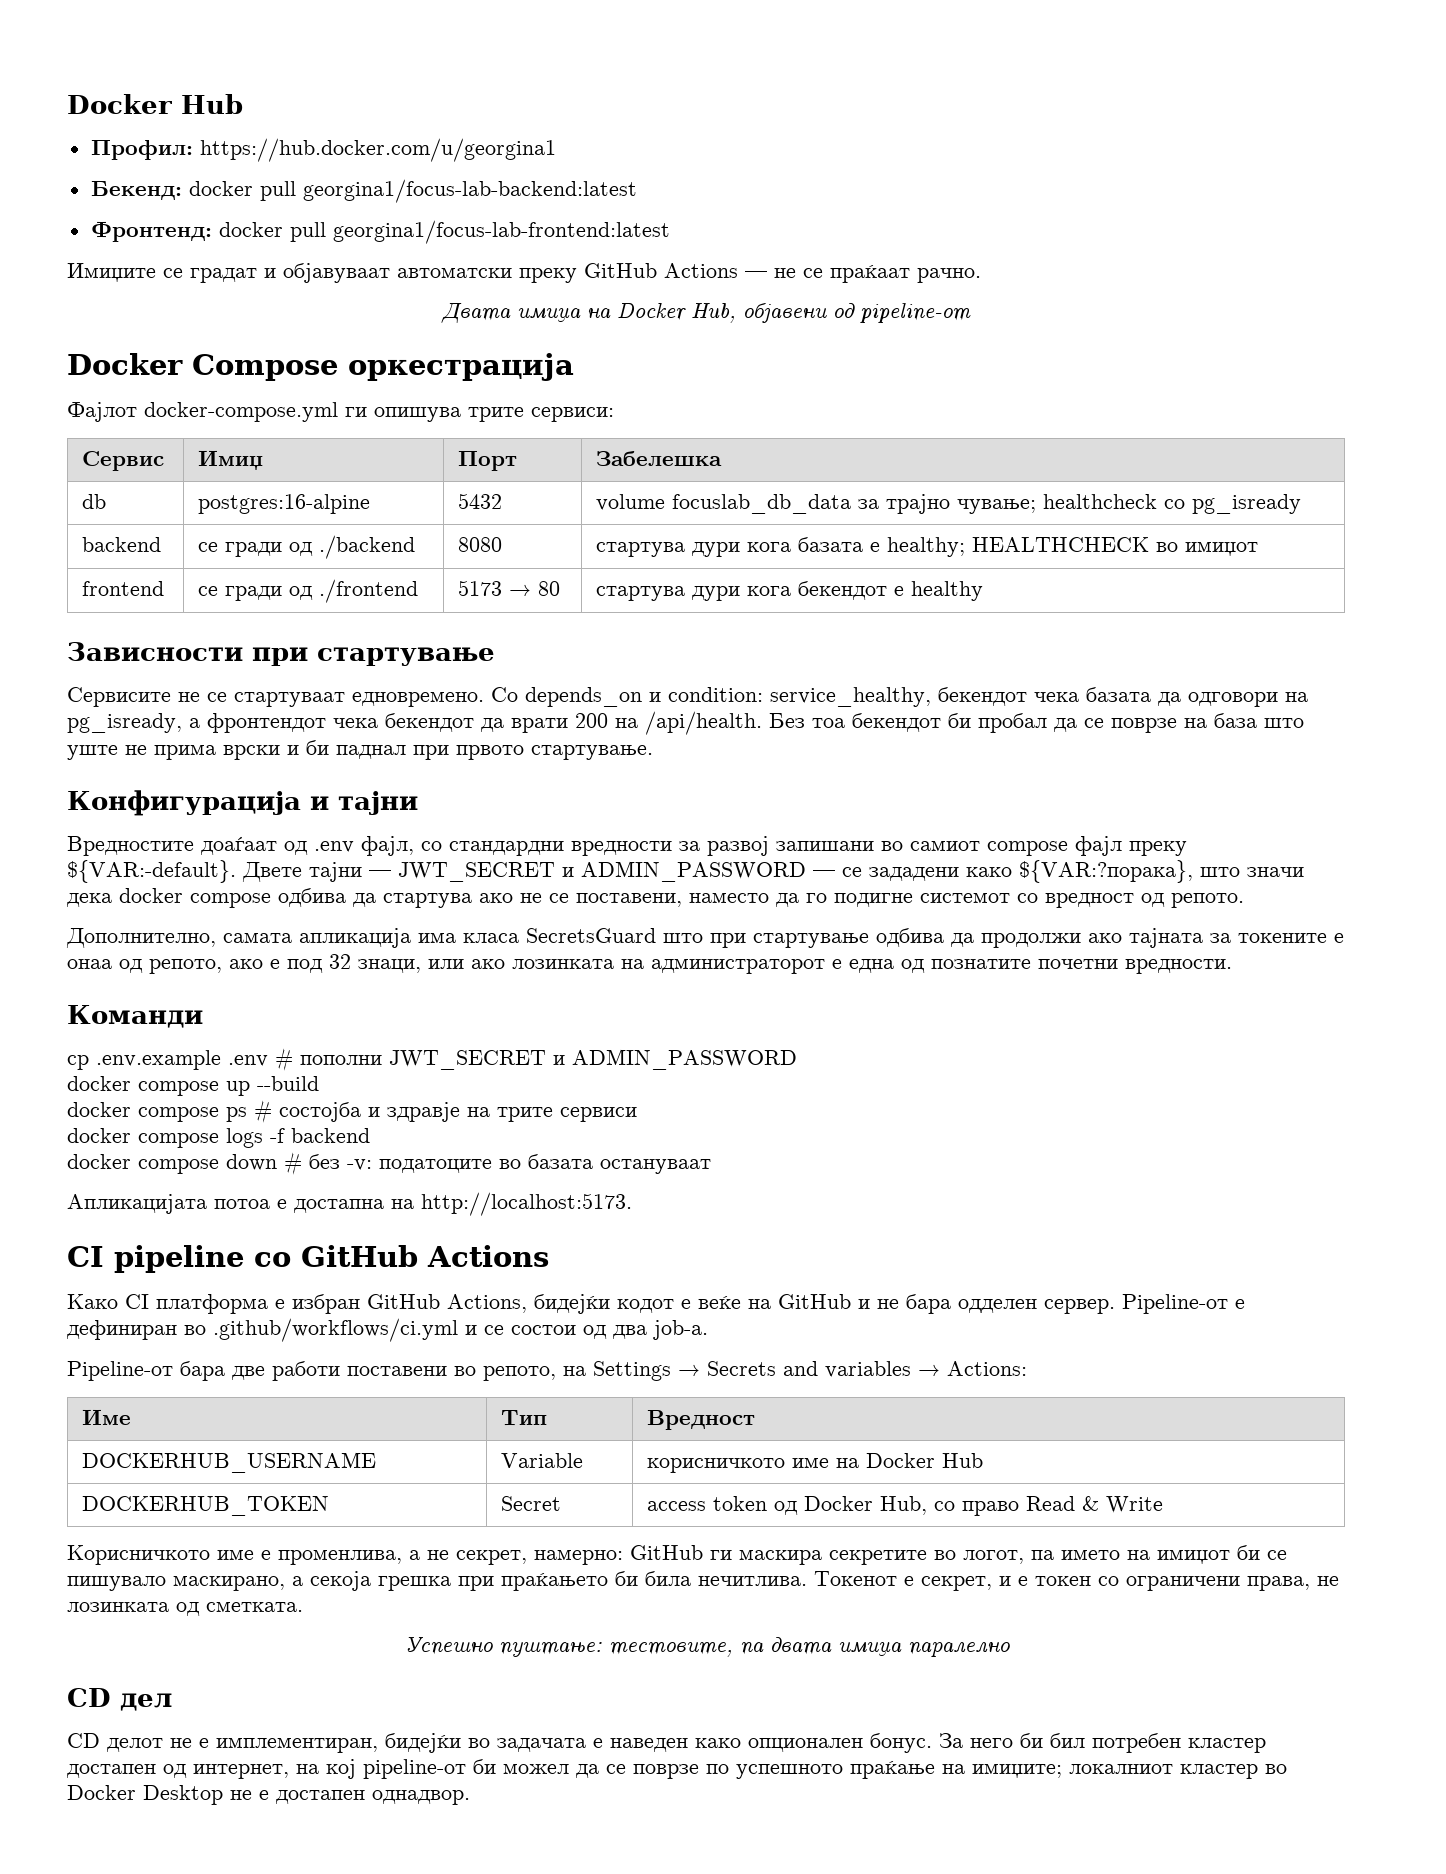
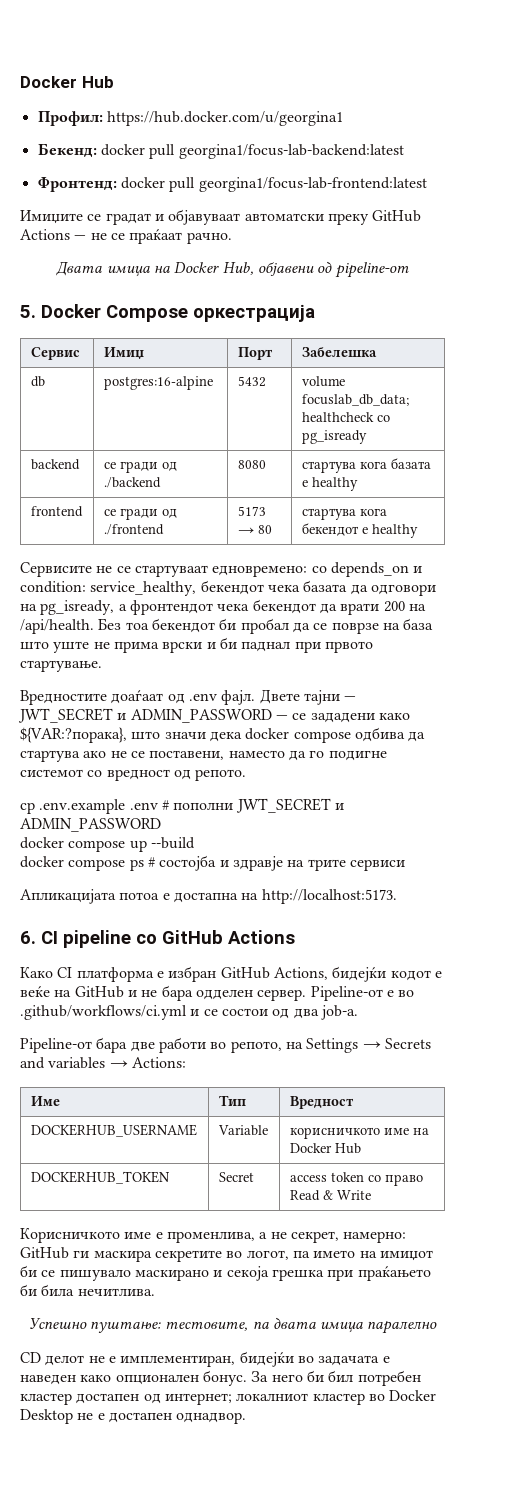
(971, 313) none -> [20,305,36,318] 5.
[67,402,614,422] // Фајлот docker-compose.yml ги опишува трите сервиси: -> (315, 313) none
[672,494,1037,514] focuslab_db_data за трајно чување; -> [301,394,409,406] focuslab_db_data;
[692,542,741,557] дури -> (356, 467) none
[887,537,1259,557] healthy; HEALTHCHECK во имиџот -> [311,477,358,491] healthy
[692,586,741,601] дури -> (356, 514) none
[67,642,495,666] // Зависности при стартување -> (418, 531) none
[352,687,518,707] едновремено. Со -> [212,565,327,577] едновремено: со
[67,790,418,816] // Конфигурација и тајни -> (102, 666) none
[361,836,1187,856] [67,860,236,883] фајл, со стандардни вредности за развој запишани во самиот compose фајл преку ${VAR:-default}. -> [221,690,256,705] фајл.
[66,928,1344,948] [67,954,1232,974] [67,1005,203,1028] // Дополнително, самата апликација има класа SecretsGuard што при стартување одбива да продолжи ако тајната за токените е онаа од репото, ако е под 32 знаци, или ако лозинката на администраторот е една од познатите почетни вредности. // Команди -> (247, 775) none
[67,1128,370,1148] [67,1152,711,1175] // docker compose logs -f backend // docker compose down # без -v: податоците во базата остануваат -> (405, 865) none
(632, 1204) none -> [20,931,36,944] 6.
[67,1320,177,1340] дефиниран -> (394, 993) none
[347,1366,447,1376] поставени -> (206, 1045) none
[774,1496,928,1515] од Docker Hub, -> (364, 1177) none
[173,1576,303,1591] маскирано, а -> [134,1269,223,1281] маскирано и
[814,1571,1339,1591] [67,1602,303,1616] Токенот е секрет, и е токен со ограничени права, не лозинката од сметката. -> (155, 1292) none
[67,1688,172,1711] // CD дел -> (438, 1327) none
[193,1759,1062,1779] интернет, на кој pipeline-от би можел да се поврзе по успешното праќање на имиџите; -> [164,1393,232,1405] интернет;

